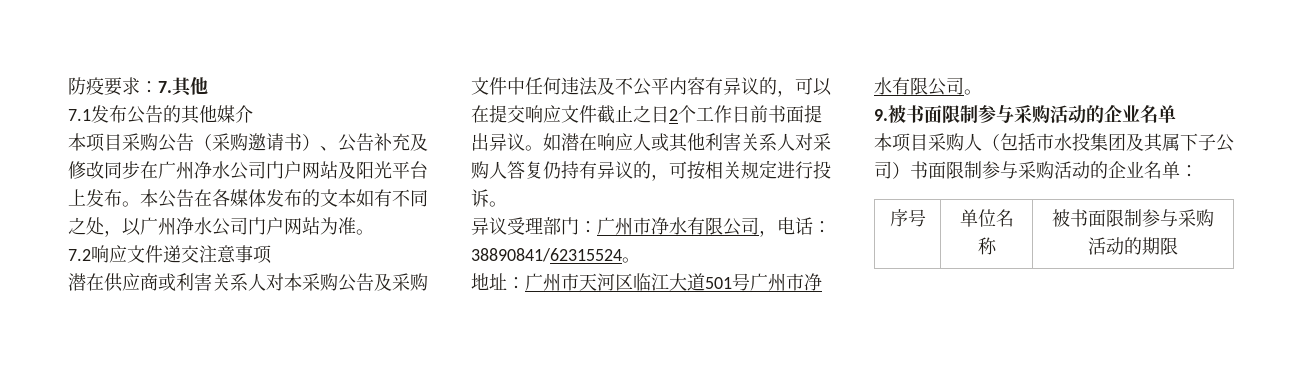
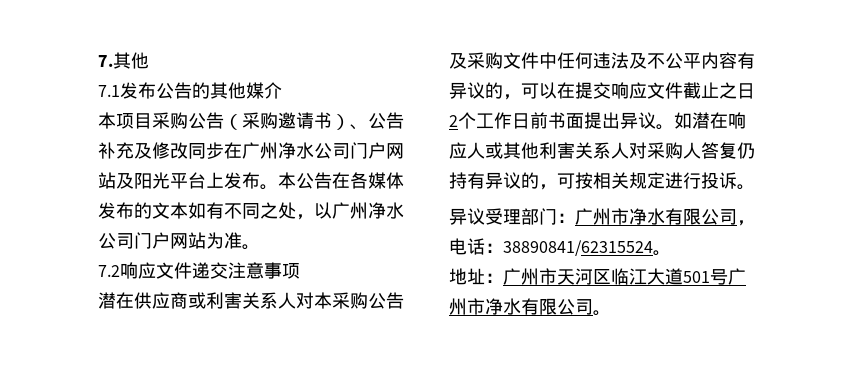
[68,77,158,96] 防疫要求： -> (98, 61) none
[874,104,1176,124] [874,133,1234,152] [874,161,1198,179] [889,209,926,227] [959,209,1014,227] [977,237,997,255] [1052,209,1214,227] [1088,237,1178,255] // 9.被书面限制参与采购活动的企业名单 // 本项目采购人（包括市水投集团及其属下子公司）书面限制参与采购活动的企业名单： // 序号 | 单位名称 | 被书面限制参与采购活动的期限 -> (611, 313) none

